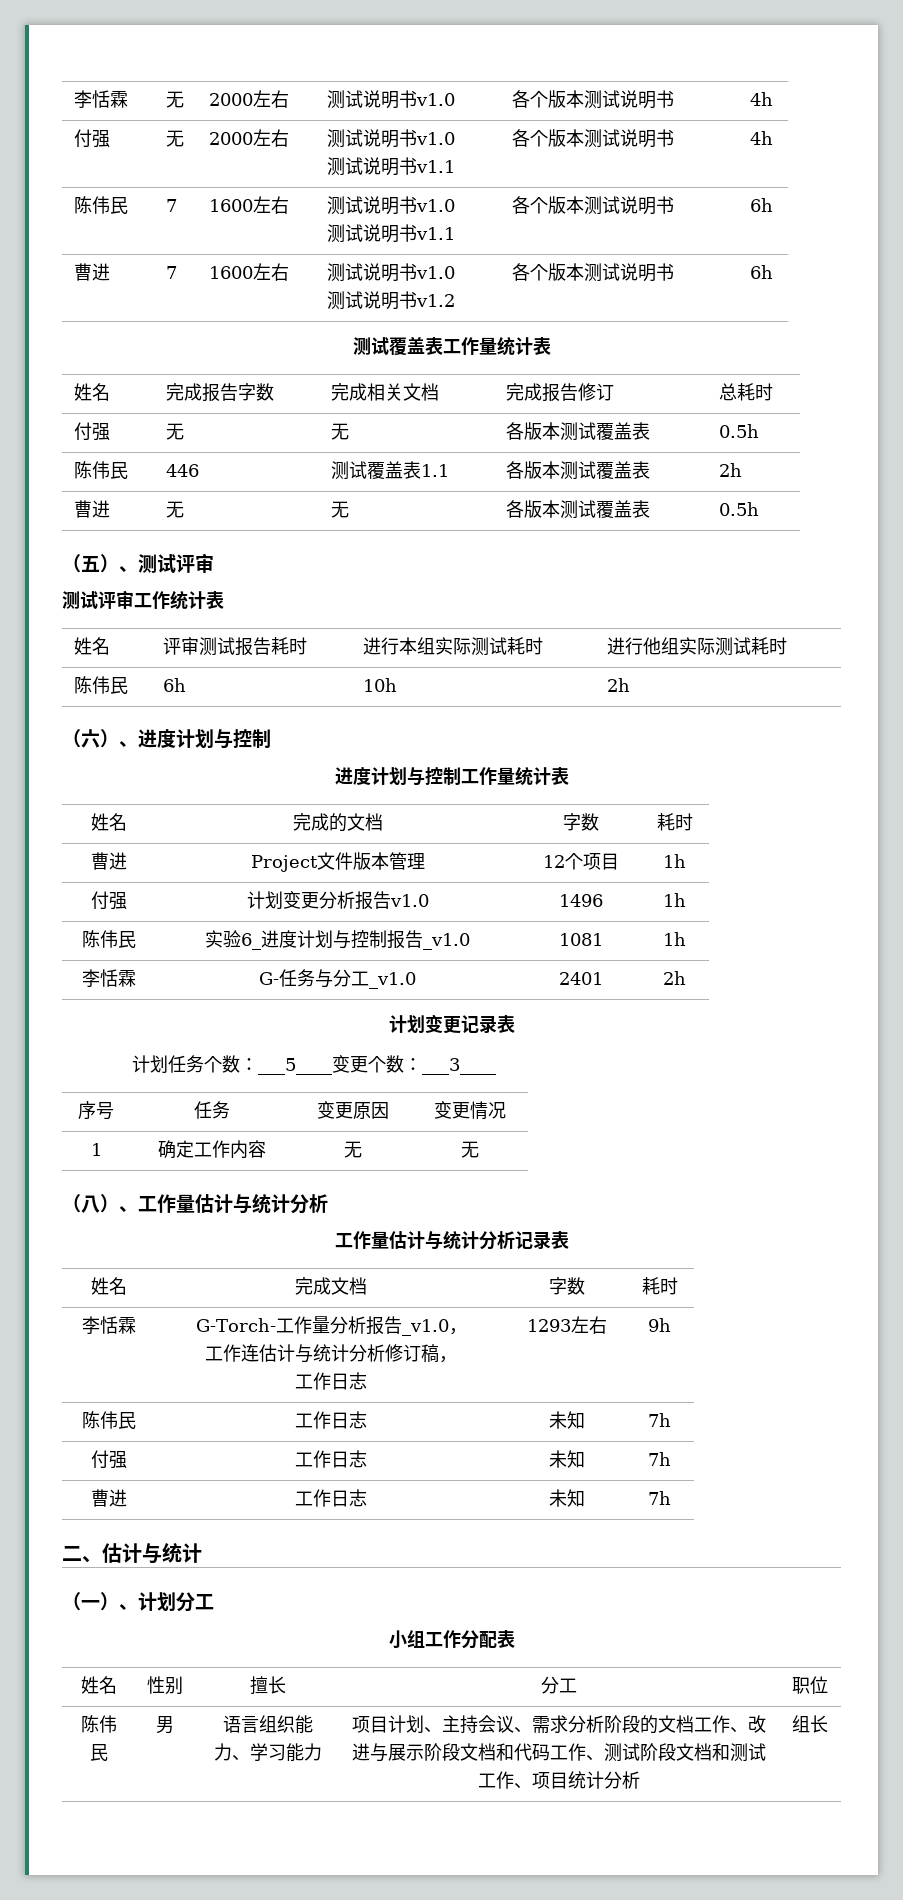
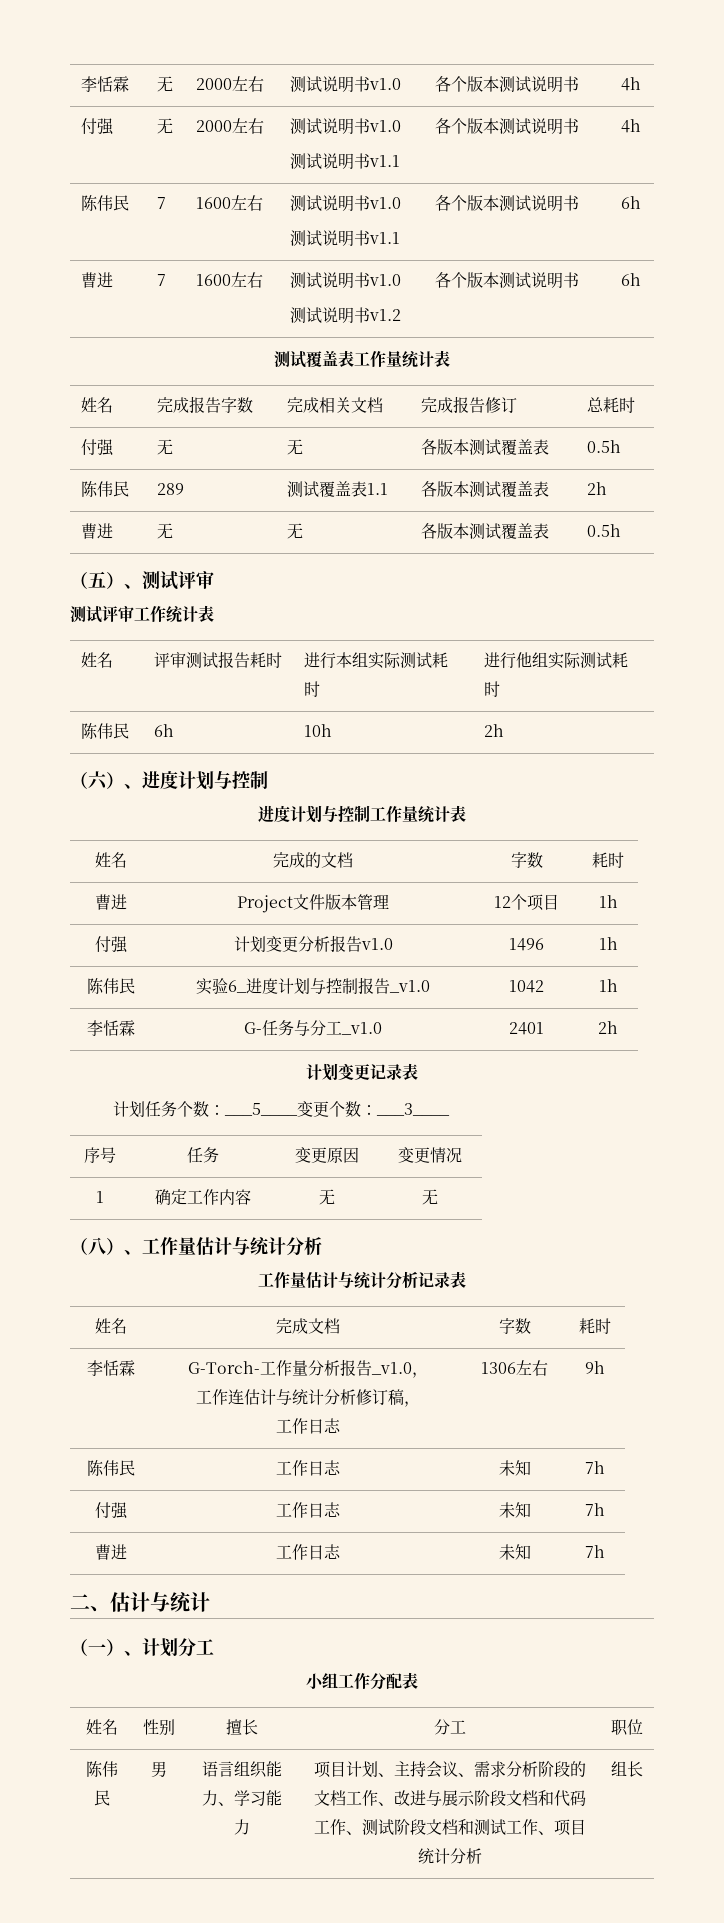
[166,464,200,477] 446 -> [156,483,184,495] 289
[558,933,603,946] 1081 -> [509,980,544,993] 1042
[526,1319,571,1332] 1293 -> [481,1362,516,1374] 1306

